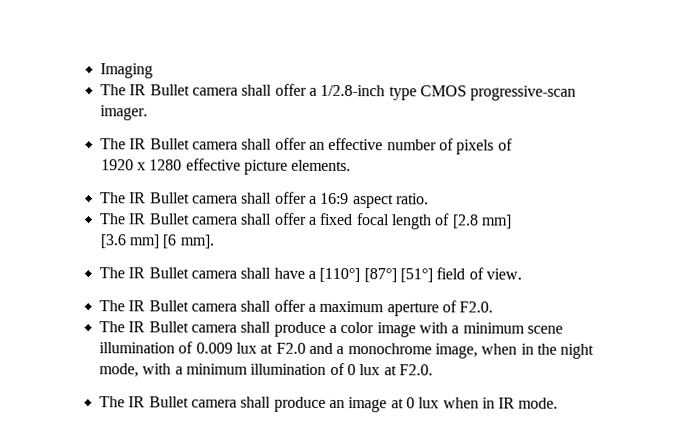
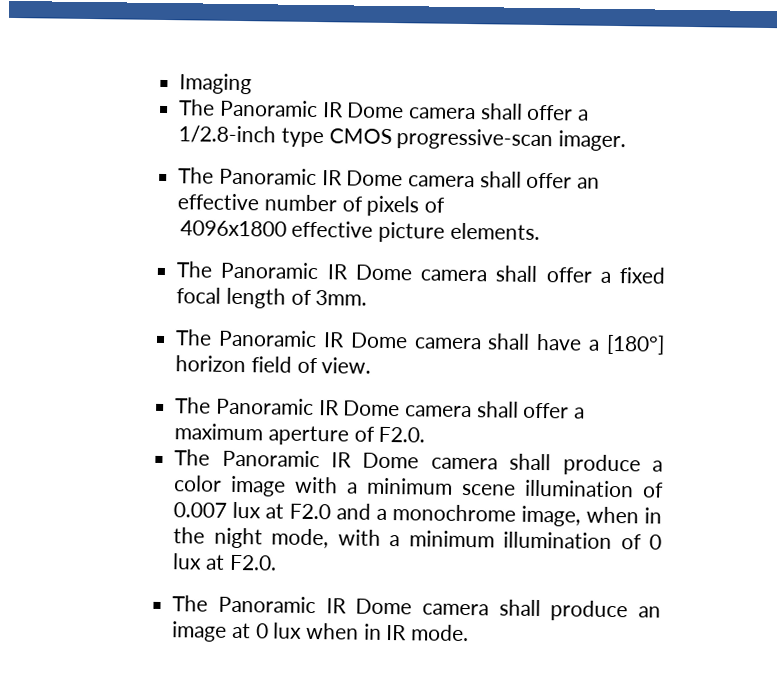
[129,84,190,96] IR Bullet -> [218,99,405,119] Panoramic IR Dome
[129,138,190,150] IR Bullet -> [218,167,404,187] Panoramic IR Dome
[100,159,183,171] 1920 x 1280 -> [179,220,287,237] 4096x1800
[129,191,429,209] [99,213,190,225] IR Bullet camera shall offer a 16:9 aspect ratio. // The IR Bullet -> [220,261,413,281] Panoramic IR Dome
[451,214,512,229] [99,234,214,249] [99,267,189,279] [2.8 mm] // [3.6 mm] [6 mm]. // The IR Bullet -> [315,290,368,306] [175,329,408,349] 3mm. // The Panoramic IR Dome
[319,267,433,283] [110°] [87°] [51°] -> [606,334,665,355] [175,355,247,373] [180°] horizon
[128,300,189,312] IR Bullet -> [215,397,401,417] Panoramic IR Dome
[128,321,189,333] IR Bullet -> [221,449,420,469] Panoramic IR Dome
[195,342,233,354] 0.009 -> [173,502,228,518] 0.007
[128,396,189,408] IR Bullet -> [217,595,413,615] Panoramic IR Dome

